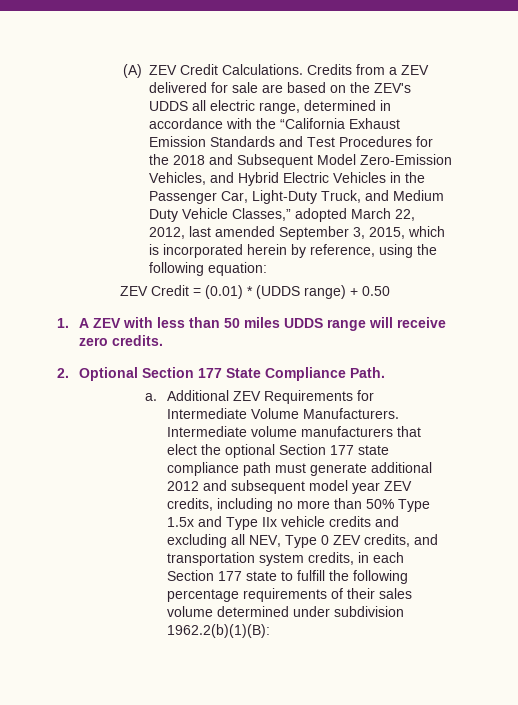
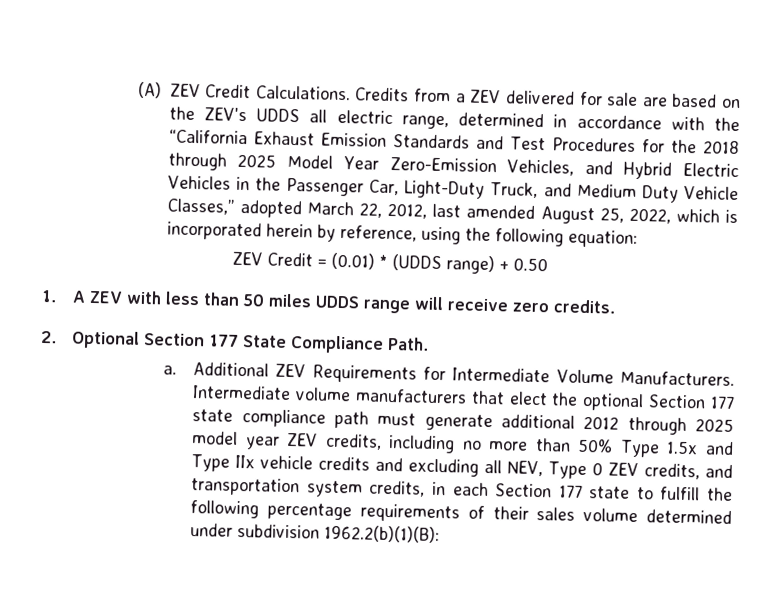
[208,154,356,168] and Subsequent Model -> [167,152,380,171] through 2025 Model Year
[278,226,405,240] September 3, 2015, -> [540,206,671,225] August 25, 2022,
[202,480,305,494] and subsequent -> [627,416,734,436] through 2025

